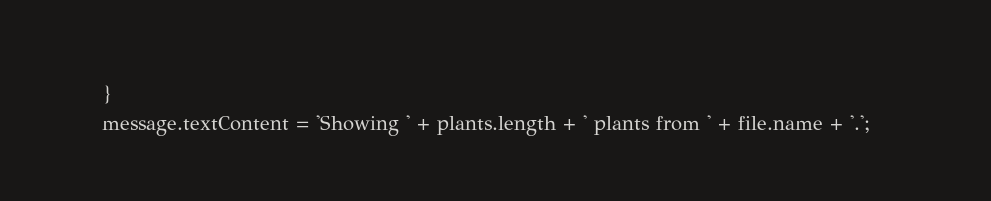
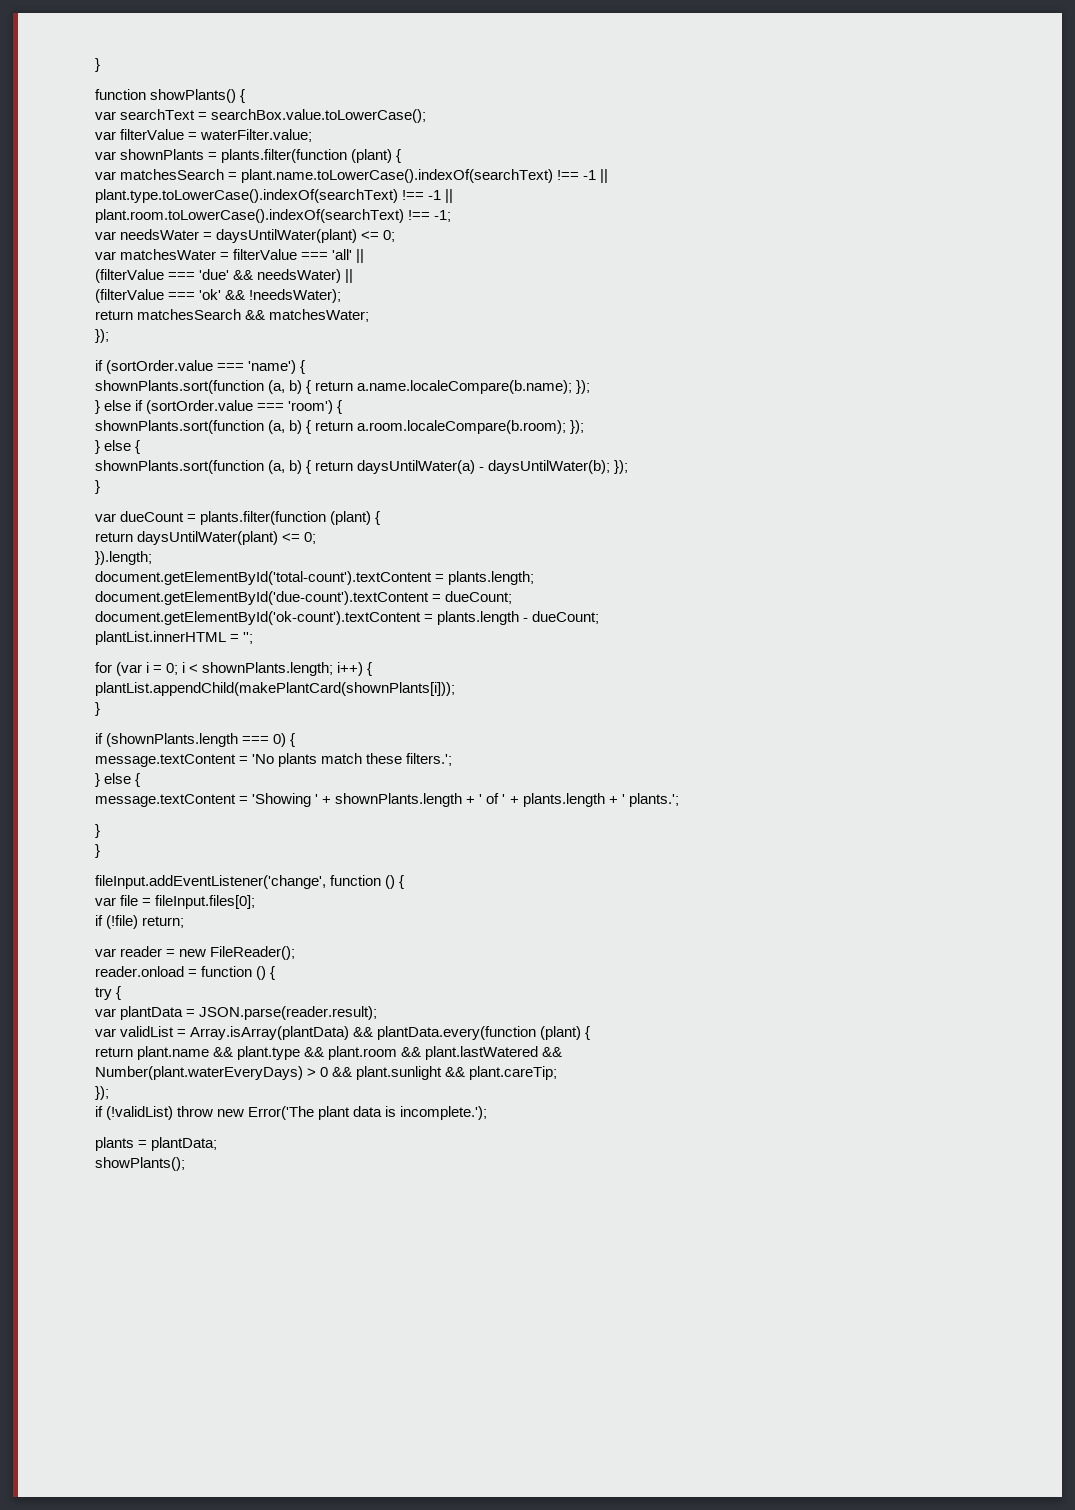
[102,85,112,104] } -> [95,58,100,72] [95,89,246,103] [95,109,427,123] [95,129,313,142] [95,149,402,163] [95,169,609,183] [95,189,454,203] [95,209,452,223] [95,229,396,243] [95,249,365,263] [95,269,354,283] [95,289,342,303] [95,309,370,322] [95,329,109,343] [95,360,306,374] [95,380,591,394] [95,400,343,414] [95,420,585,434] [95,440,141,454] [95,460,629,474] [95,480,100,494] [95,511,381,525] [95,531,317,545] [95,551,152,565] [95,571,535,585] [95,591,513,605] [95,611,600,625] [95,631,254,645] [95,662,373,676] [95,682,455,696] [95,702,100,716] [95,733,296,747] [95,753,453,767] [95,773,141,787] } // function showPlants() { // var searchText = searchBox.value.toLowerCase(); // var filterValue = waterFilter.value; // var shownPlants = plants.filter(function (plant) { // var matchesSearch = plant.name.toLowerCase().indexOf(searchText) !== -1 || // plant.type.toLowerCase().indexOf(searchText) !== -1 || // plant.room.toLowerCase().indexOf(searchText) !== -1; // var needsWater = daysUntilWater(plant) <= 0; // var matchesWater = filterValue === 'all' || // (filterValue === 'due' && needsWater) || // (filterValue === 'ok' && !needsWater); // return matchesSearch && matchesWater; // }); // if (sortOrder.value === 'name') { // shownPlants.sort(function (a, b) { return a.name.localeCompare(b.name); }); // } else if (sortOrder.value === 'room') { // shownPlants.sort(function (a, b) { return a.room.localeCompare(b.room); }); // } else { // shownPlants.sort(function (a, b) { return daysUntilWater(a) - daysUntilWater(b); }); // } // var dueCount = plants.filter(function (plant) { // return daysUntilWater(plant) <= 0; // }).length; // document.getElementById('total-count').textContent = plants.length; // document.getElementById('due-count').textContent = dueCount; // document.getElementById('ok-count').textContent = plants.length - dueCount; // plantList.innerHTML = ''; // for (var i = 0; i < shownPlants.length; i++) { // plantList.appendChild(makePlantCard(shownPlants[i])); // } // if (shownPlants.length === 0) { // message.textContent = 'No plants match these filters.'; // } else {
[437,115,870,136] plants.length + ' plants from ' + file.name + '.'; -> [335,793,679,807] [95,824,100,838] [95,844,100,858] [95,875,405,889] [95,895,256,909] [95,915,185,929] [95,946,296,960] [95,966,276,980] [95,986,122,1000] [95,1006,378,1020] [95,1026,591,1040] [95,1046,563,1060] [95,1066,558,1080] [95,1086,109,1100] [95,1106,488,1120] [95,1137,218,1151] [95,1157,185,1171] shownPlants.length + ' of ' + plants.length + ' plants.'; // } // } // fileInput.addEventListener('change', function () { // var file = fileInput.files[0]; // if (!file) return; // var reader = new FileReader(); // reader.onload = function () { // try { // var plantData = JSON.parse(reader.result); // var validList = Array.isArray(plantData) && plantData.every(function (plant) { // return plant.name && plant.type && plant.room && plant.lastWatered && // Number(plant.waterEveryDays) > 0 && plant.sunlight && plant.careTip; // }); // if (!validList) throw new Error('The plant data is incomplete.'); // plants = plantData; // showPlants();

